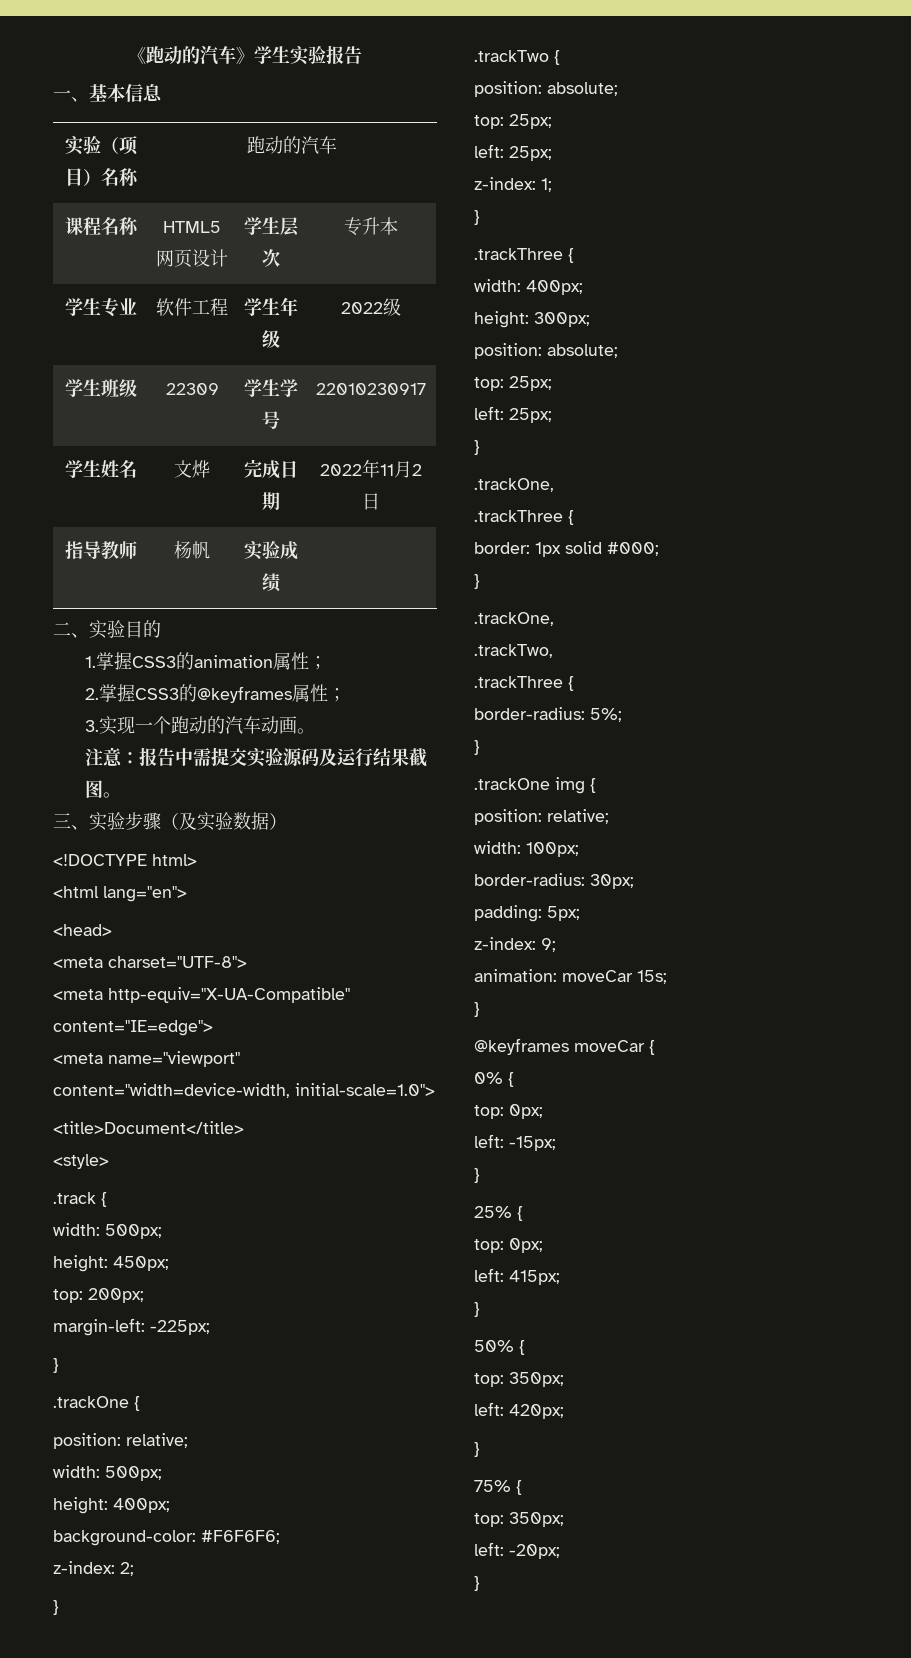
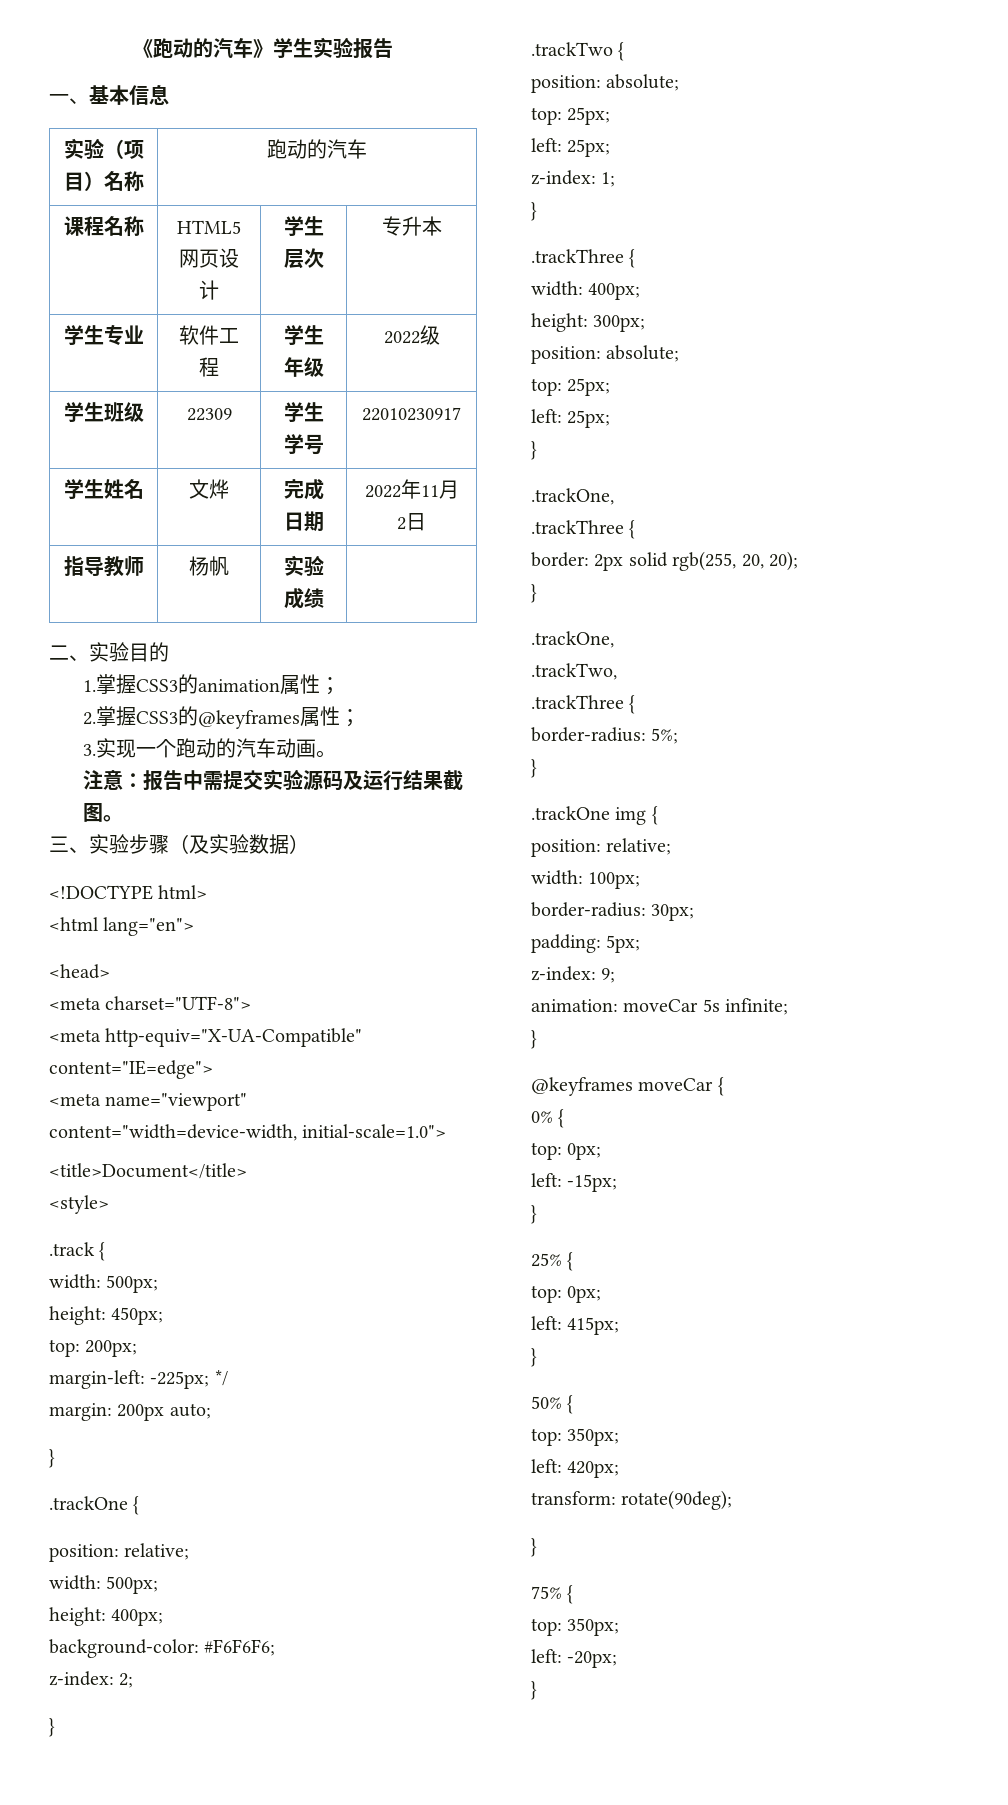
(210, 1327) none -> [214,1370,228,1386] [49,1403,211,1421] */ // margin: 200px auto;
[535,541,659,557] 1px solid #000; -> [594,551,798,571] 2px solid rgb(255, 20, 20);
[637,970,667,984] 15s; -> [702,998,789,1015] 5s infinite;
(564, 1411) none -> [531,1490,733,1510] // transform: rotate(90deg);

